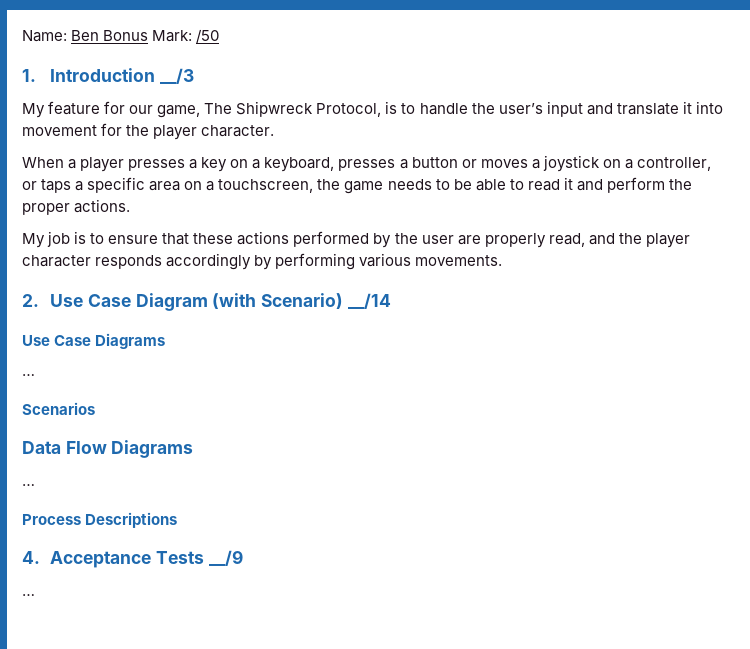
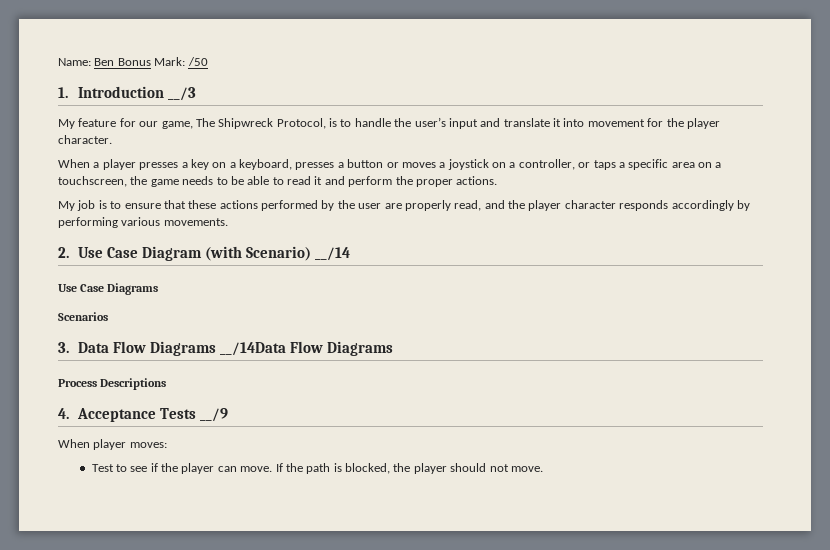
[22,374,35,376] // … -> (159, 289) none
(95, 408) none -> [58,342,69,353] 3.
[22,484,35,486] // … -> [220,341,394,356] __/14Data Flow Diagrams
[22,594,35,596] … -> [58,439,167,450] [91,463,543,474] When player moves: // Test to see if the player can move. If the path is blocked, the player should not move.

